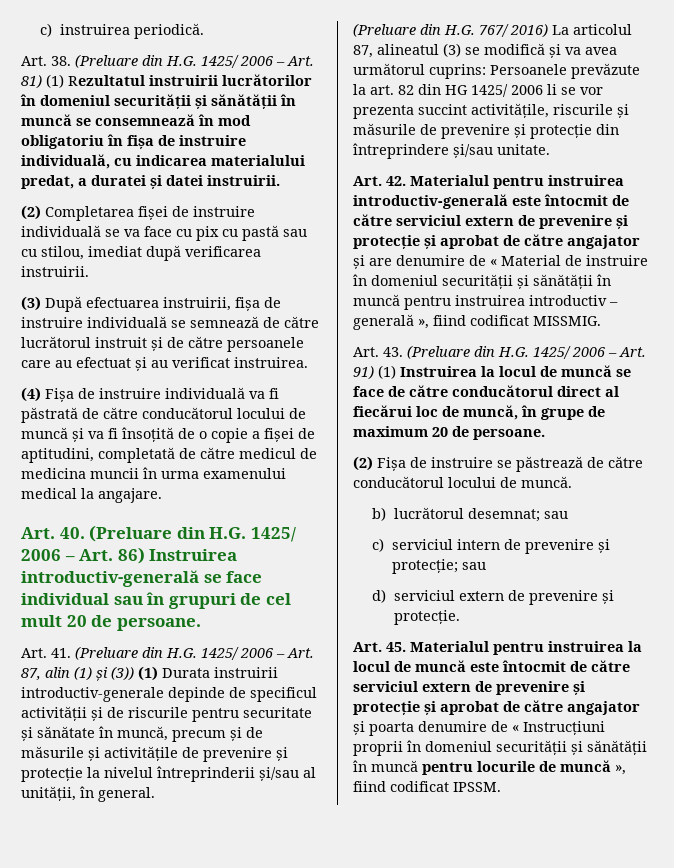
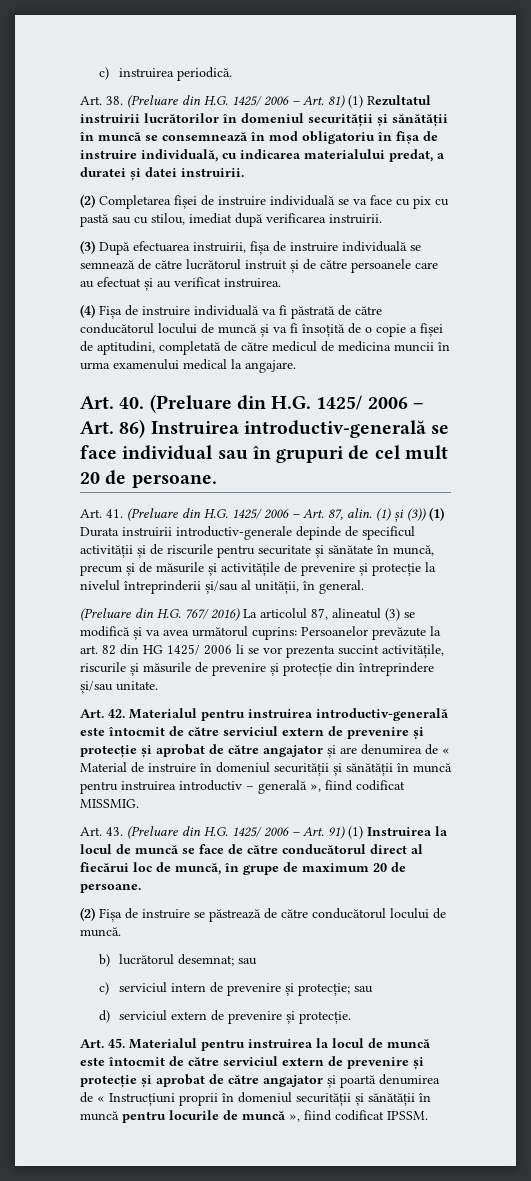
[45,667,70,678] alin -> [347,508,372,518] alin.
[490,64,567,75] Persoanele -> [301,626,368,636] Persoanelor
[396,255,465,266] denumire -> [361,744,422,755] denumirea
[369,721,487,736] poarta denumire -> [340,1074,440,1088] poartă denumirea

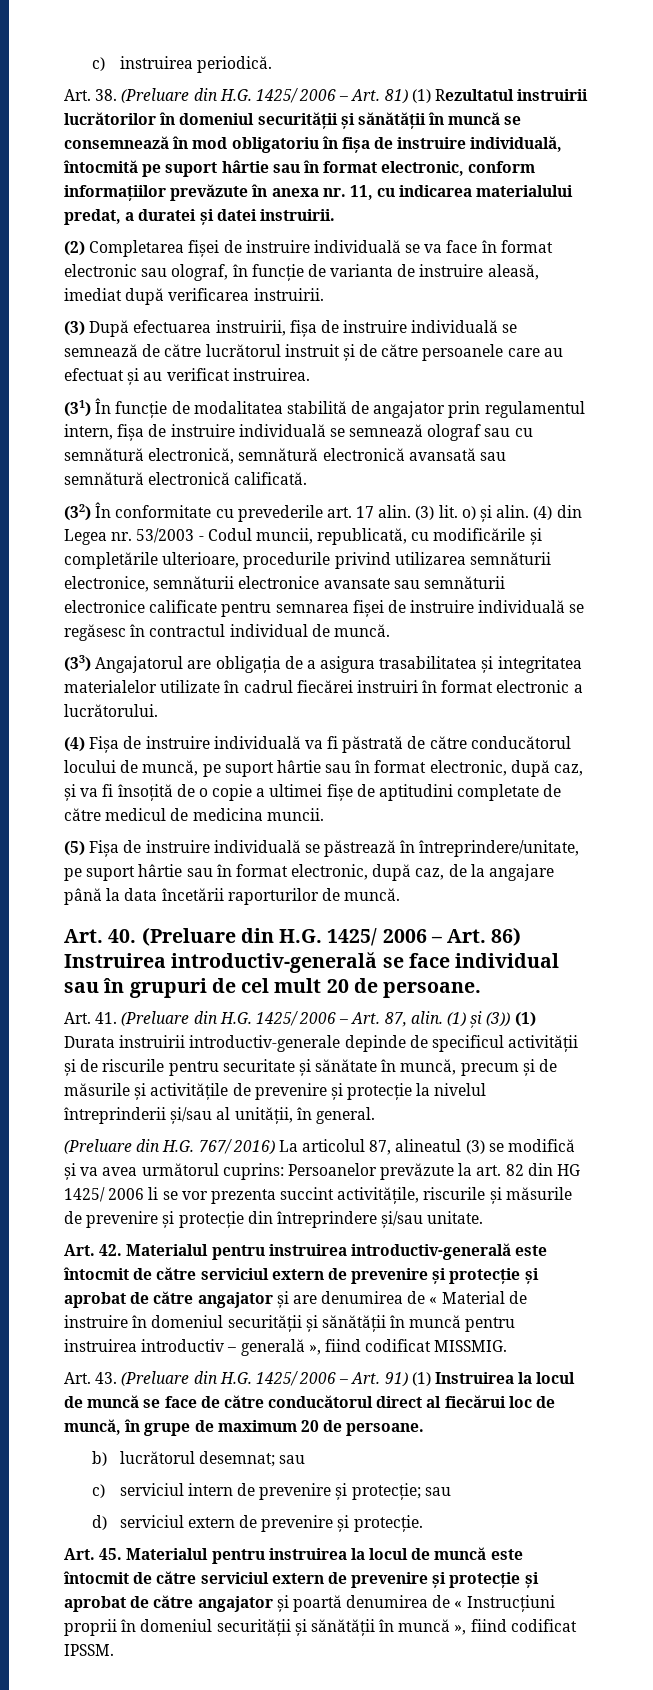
(218, 155) none -> [63,160,536,177] [64,184,373,201] întocmită pe suport hârtie sau în format electronic, conform informațiilor prevăzute în anexa nr. 11,
[396,196,449,209] [80,213,185,227] cu pix cu pastă sau cu stilou, -> [481,240,553,253] [64,264,539,281] în format electronic sau olograf, în funcție de varianta de instruire aleasă,
(281, 283) none -> [64,398,585,418] [64,424,533,441] [64,448,506,464] [64,472,308,485] [64,502,582,522] [64,528,542,545] [64,552,551,569] [64,576,505,592] [64,600,585,617] [64,624,390,641] [64,655,582,673] [64,680,583,693] [64,704,158,717] // (31) În funcție de modalitatea stabilită de angajator prin regulamentul intern, fișa de instruire individuală se semnează olograf sau cu semnătură electronică, semnătură electronică avansată sau semnătură electronică calificată. // (32) În conformitate cu prevederile art. 17 alin. (3) lit. o) și alin. (4) din Legea nr. 53/2003 - Codul muncii, republicată, cu modificările și completările ulterioare, procedurile privind utilizarea semnăturii electronice, semnăturii electronice avansate sau semnăturii electronice calificate pentru semnarea fișei de instruire individuală se regăsesc în contractul individual de muncă. // (33) Angajatorul are obligația de a asigura trasabilitatea și integritatea materialelor utilizate în cadrul fiecărei instruiri în format electronic a lucrătorului.
[218,324,257,334] muncă -> [142,760,584,777] muncă, pe suport hârtie sau în format electronic, după caz,
[420,323,443,337] [80,341,221,355] fișei de aptitudini, completată -> [269,784,540,801] ultimei fișe de aptitudini completate
[394,341,450,352] [80,359,296,373] muncii în urma examenului medical la angajare. -> [266,808,324,821] [64,840,580,857] [64,864,555,881] [64,888,401,905] muncii. // (5) Fișa de instruire individuală se păstrează în întreprindere/unitate, pe suport hârtie sau în format electronic, după caz, de la angajare până la data încetării raporturilor de muncă.
[80,907,446,922] [80,927,121,937] // (2) Fișa de instruire se păstrează de către conducătorul locului de muncă. -> (425, 1429) none
[122,1110,286,1123] pentru locurile de muncă -> (451, 1625) none

